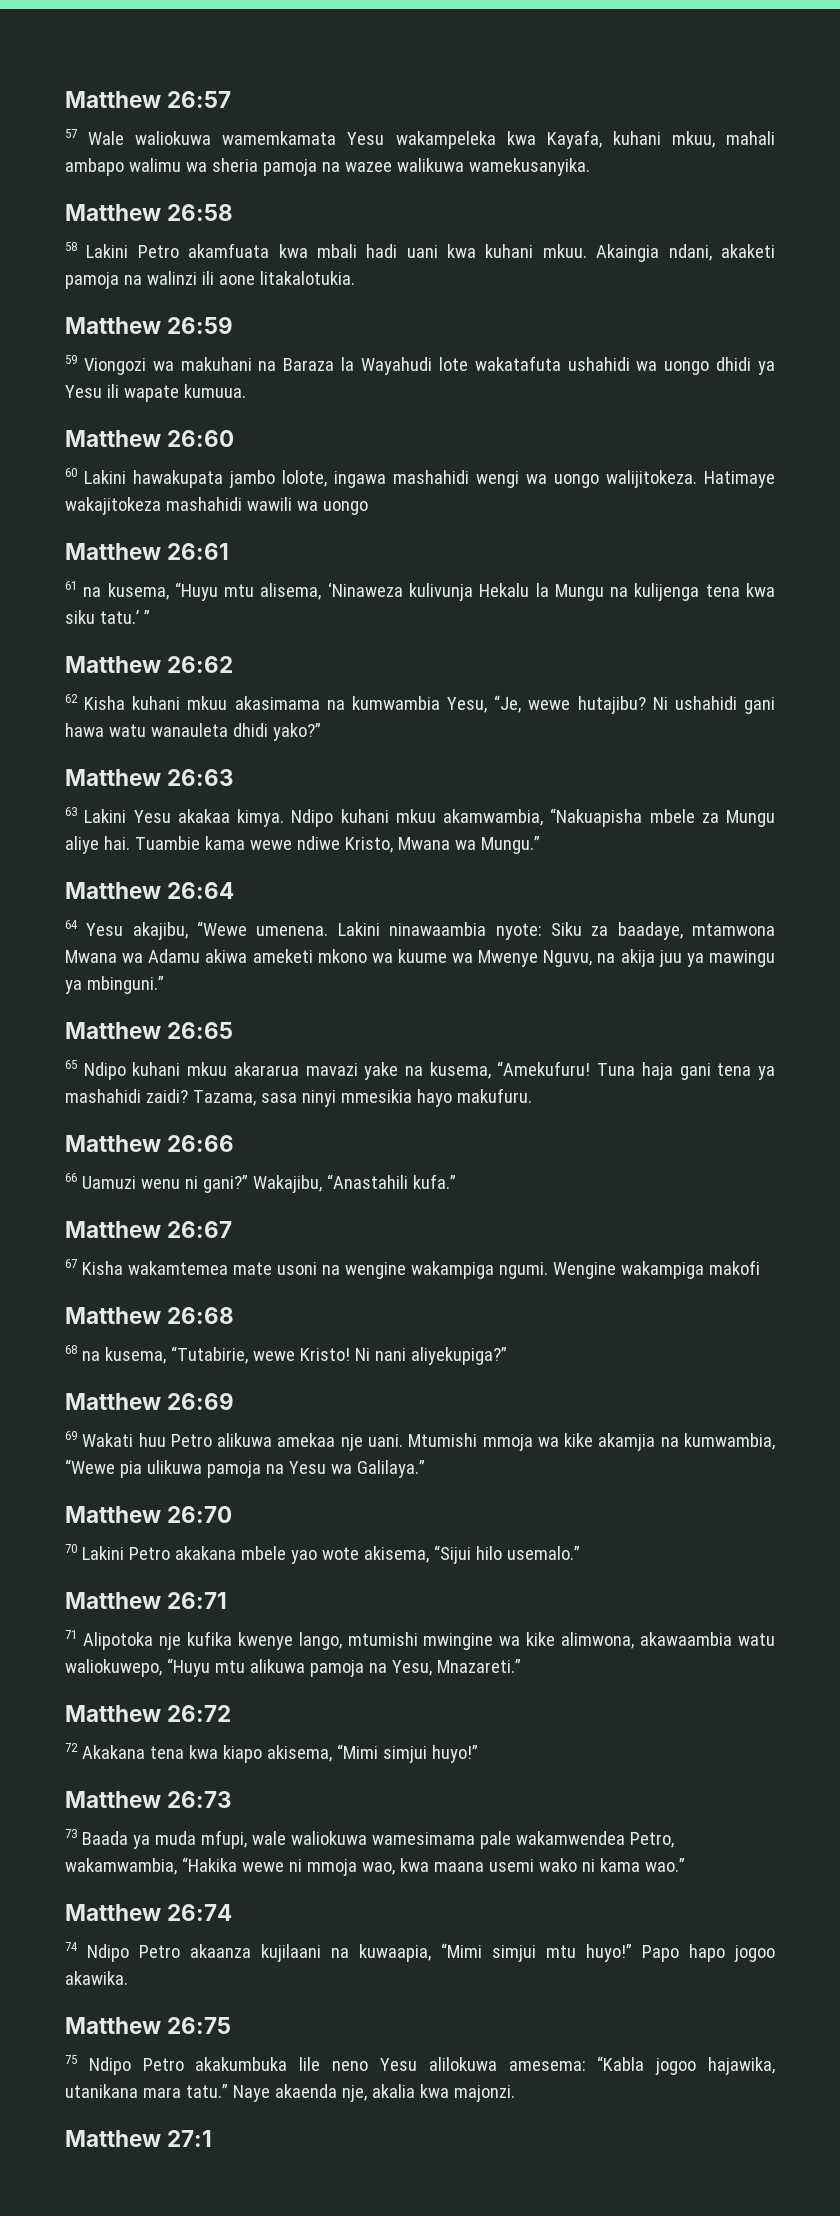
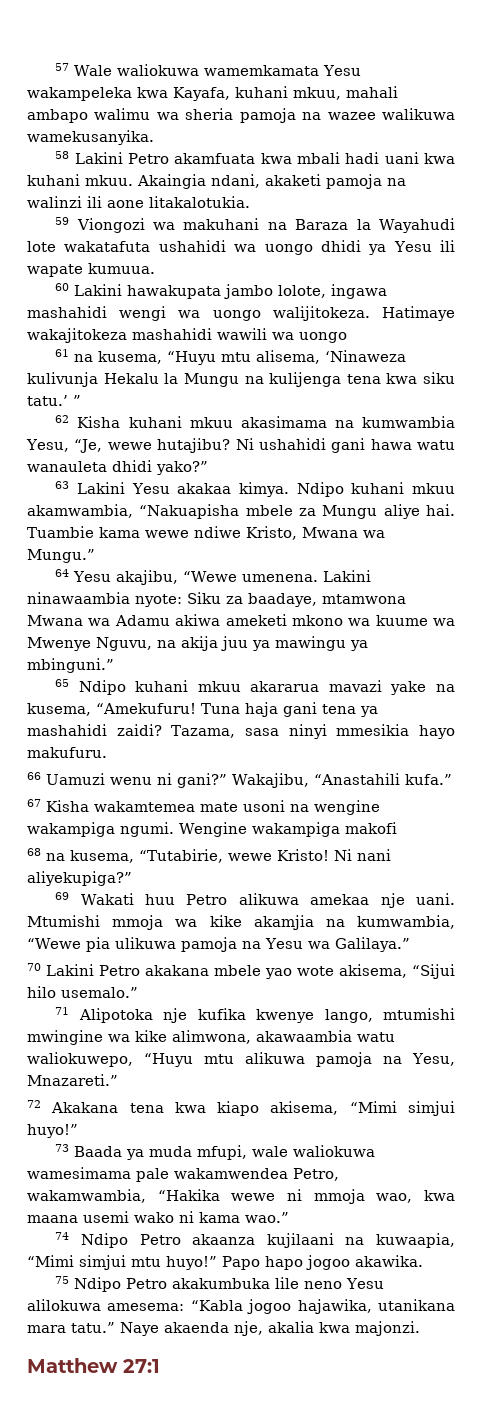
[65,91,232,108] Matthew 26:57 // -> (55, 67) none
[65,204,234,221] // Matthew 26:58 -> (154, 137) none
[65,316,234,334] // Matthew 26:59 -> (250, 202) none
[65,430,235,447] // Matthew 26:60 -> (155, 268) none
[65,543,230,560] // Matthew 26:61 -> (347, 337) none
[65,656,234,673] // Matthew 26:62 -> (81, 400) none
[65,769,235,786] // Matthew 26:63 -> (208, 468) none
[65,882,235,899] // Matthew 26:64 -> (95, 556) none
[65,1022,234,1039] // Matthew 26:65 -> (114, 665) none
[65,1135,235,1152] // Matthew 26:66 -> (107, 752) none
[65,1221,233,1238] // Matthew 26:67 -> (452, 779) none
[65,1307,235,1324] // Matthew 26:68 -> (397, 828) none
[65,1392,235,1410] // Matthew 26:69 -> (132, 878) none
[65,1506,233,1523] // Matthew 26:70 -> (410, 944) none
[65,1592,228,1609] // Matthew 26:71 -> (138, 992) none
[65,1705,232,1722] // Matthew 26:72 -> (118, 1080) none
[65,1791,233,1808] // Matthew 26:73 -> (78, 1131) none
[65,1904,233,1921] // Matthew 26:74 -> (289, 1217) none
[65,2017,232,2034] // Matthew 26:75 -> (423, 1261) none

